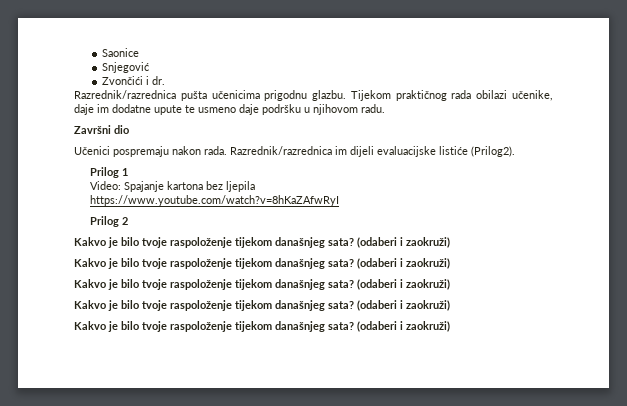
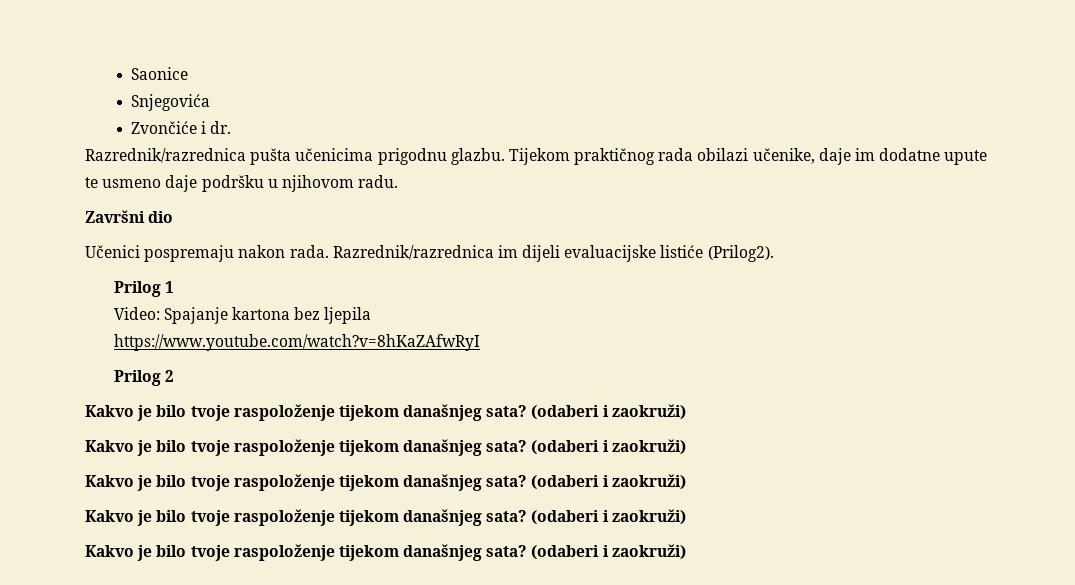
[102,62,150,73] [102,76,144,85] Snjegović // Zvončići -> [130,94,210,111] [130,121,197,134] Snjegovića // Zvončiće

